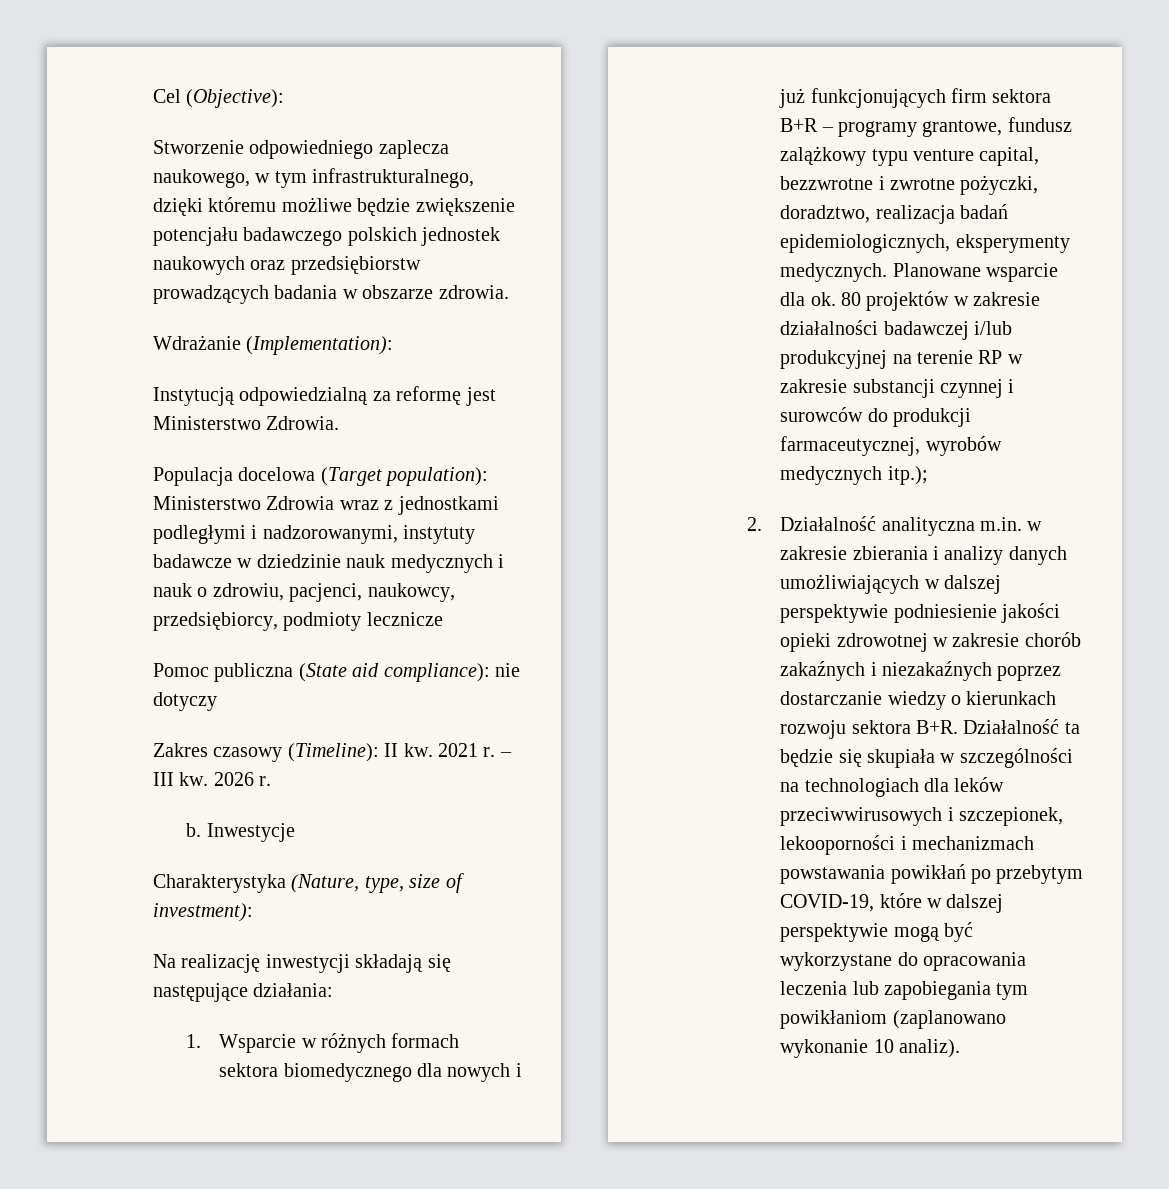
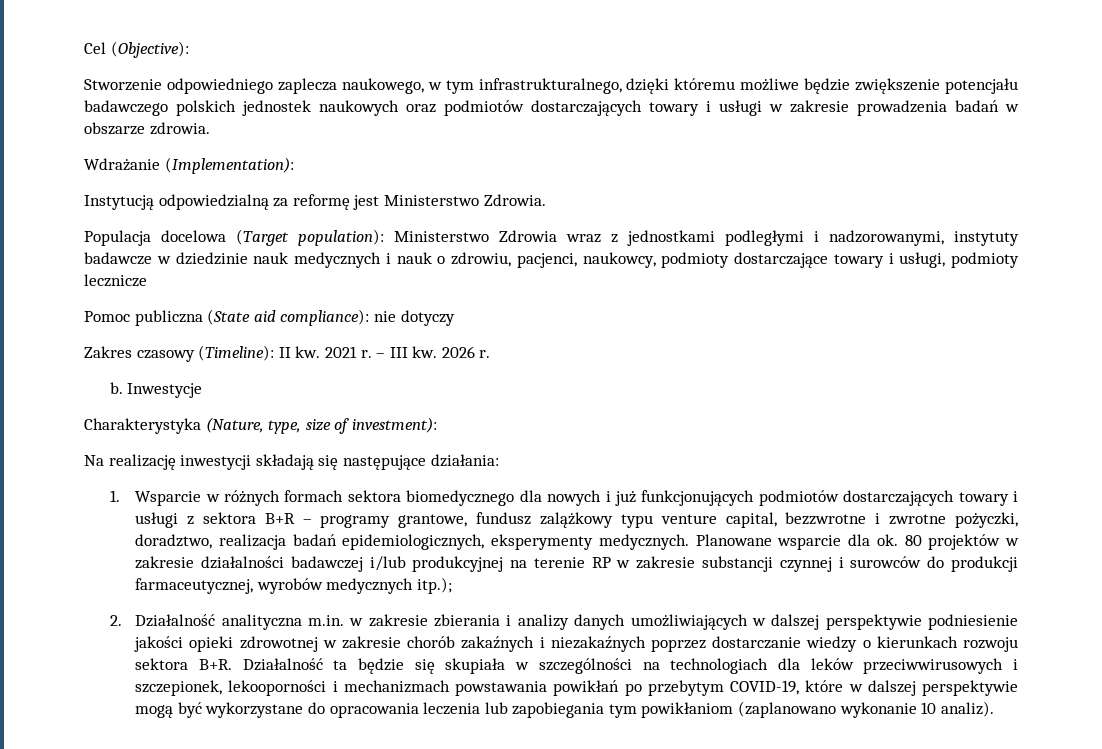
[290,256,421,275] [153,285,338,304] przedsiębiorstw prowadzących badania -> [444,100,999,116] podmiotów dostarczających towary i usługi w zakresie prowadzenia badań
[153,612,278,631] przedsiębiorcy, -> [661,252,946,268] podmioty dostarczające towary i usługi,
[951,88,988,103] firm -> [758,490,1019,506] [135,512,195,528] podmiotów dostarczających towary i usługi z

